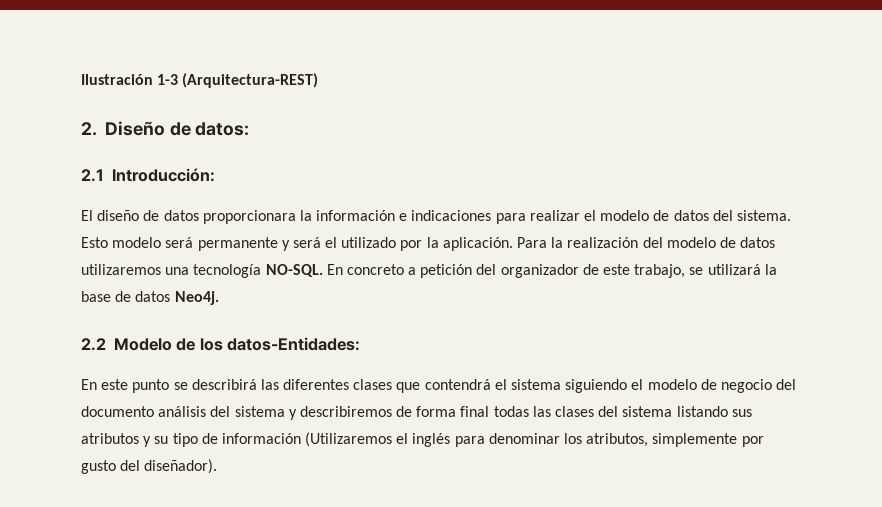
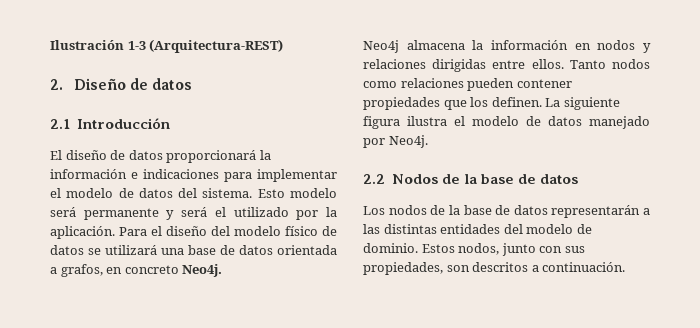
[195,122,250,136] datos: -> [152,78,193,90] datos
[111,168,215,182] Introducción: -> [76,118,170,129] Introducción
[202,210,296,224] proporcionara -> [166,150,257,163] proporcionará
[529,210,580,221] realizar -> [257,169,337,182] implementar
[551,237,776,248] [81,264,777,278] [81,291,219,305] [81,337,361,351] [81,379,797,393] [81,406,752,420] [81,432,764,447] [81,459,218,474] la realización del modelo de datos utilizaremos una tecnología NO-SQL. En concreto a petición del organizador de este trabajo, se utilizará la base de datos Neo4j. // 2.2 Modelo de los datos-Entidades: // En este punto se describirá las diferentes clases que contendrá el sistema siguiendo el modelo de negocio del documento análisis del sistema y describiremos de forma final todas las clases del sistema listando sus atributos y su tipo de información (Utilizaremos el inglés para denominar los atributos, simplemente por gusto del diseñador). -> [151,226,337,236] [50,245,337,255] [50,264,223,277] [363,40,651,53] [363,59,650,72] [363,78,572,91] [363,97,620,110] [363,116,650,129] [363,135,428,148] [363,174,578,184] [363,205,650,218] [363,224,592,234] [363,243,585,256] [363,262,626,275] el diseño del modelo físico de datos se utilizará una base de datos orientada a grafos, en concreto Neo4j. // Neo4j almacena la información en nodos y relaciones dirigidas entre ellos. Tanto nodos como relaciones pueden contener propiedades que los definen. La siguiente figura ilustra el modelo de datos manejado por Neo4j. // 2.2 Nodos de la base de datos // Los nodos de la base de datos representarán a las distintas entidades del modelo de dominio. Estos nodos, junto con sus propiedades, son descritos a continuación.

